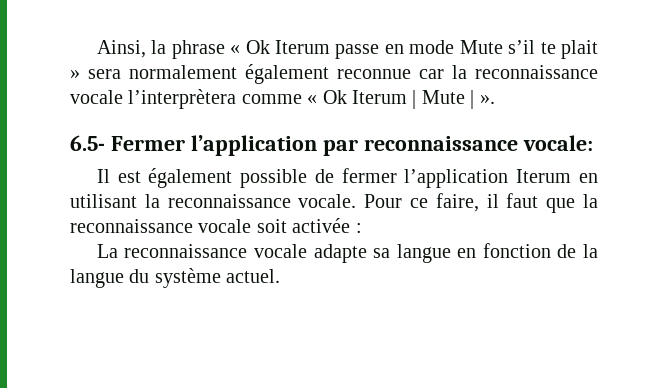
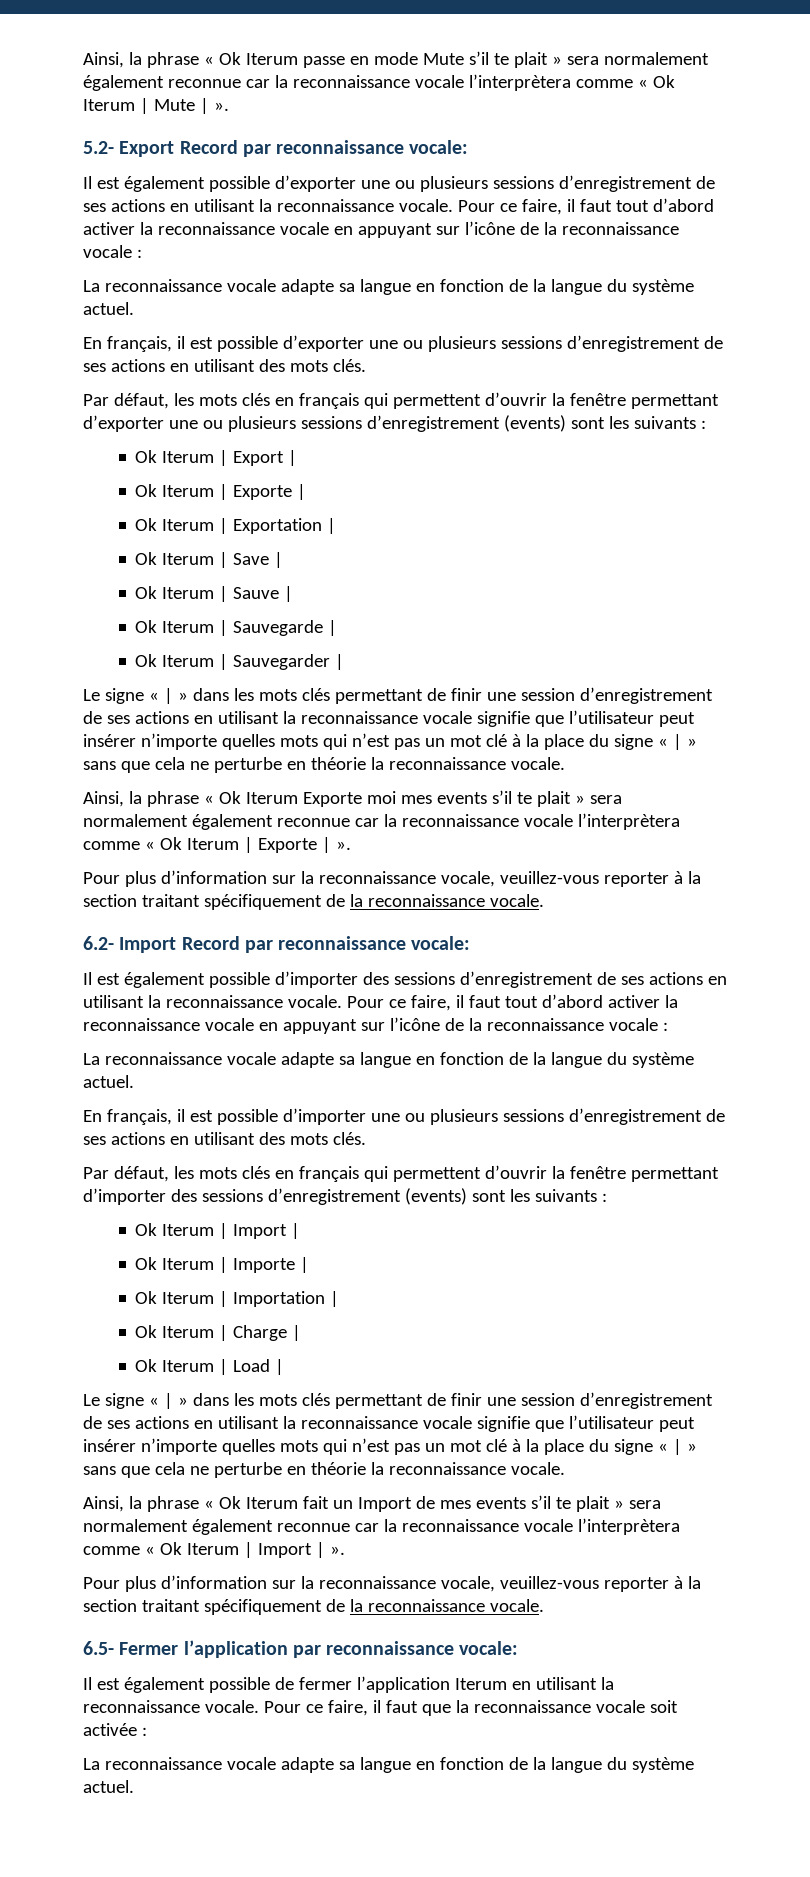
(495, 99) none -> [83,140,469,157] [83,175,715,192] [83,198,714,215] [83,221,679,238] [83,245,142,258] [83,279,694,295] [83,302,134,315] [83,335,723,352] [83,359,366,372] [83,392,719,409] [83,415,706,432] [135,450,298,466] [135,484,307,500] [135,518,337,534] [135,552,284,568] [135,586,294,602] [135,620,338,636] [135,654,345,670] [83,687,713,704] [83,710,695,727] [83,733,697,750] [83,757,565,773] [83,790,622,807] [83,813,680,830] [83,837,351,853] [83,870,701,887] [83,894,544,910] [83,936,471,953] [83,971,727,988] [83,994,678,1011] [83,1017,668,1034] [83,1052,694,1068] [83,1075,134,1088] [83,1108,725,1125] [83,1132,366,1145] [83,1165,719,1182] [83,1188,607,1205] [135,1223,301,1239] [135,1257,310,1273] [135,1291,340,1307] [135,1325,302,1341] [135,1359,285,1375] [83,1392,713,1409] [83,1415,695,1432] [83,1438,697,1455] [83,1462,565,1478] [83,1495,661,1512] [83,1518,680,1535] [83,1542,345,1558] [83,1575,701,1592] [83,1599,544,1615] // 5.2- Export Record par reconnaissance vocale: // Il est également possible d’exporter une ou plusieurs sessions d’enregistrement de ses actions en utilisant la reconnaissance vocale. Pour ce faire, il faut tout d’abord activer la reconnaissance vocale en appuyant sur l’icône de la reconnaissance vocale : // La reconnaissance vocale adapte sa langue en fonction de la langue du système actuel. // En français, il est possible d’exporter une ou plusieurs sessions d’enregistrement de ses actions en utilisant des mots clés. // Par défaut, les mots clés en français qui permettent d’ouvrir la fenêtre permettant d’exporter une ou plusieurs sessions d’enregistrement (events) sont les suivants : // Ok Iterum | Export | // Ok Iterum | Exporte | // Ok Iterum | Exportation | // Ok Iterum | Save | // Ok Iterum | Sauve | // Ok Iterum | Sauvegarde | // Ok Iterum | Sauvegarder | // Le signe « | » dans les mots clés permettant de finir une session d’enregistrement de ses actions en utilisant la reconnaissance vocale signifie que l’utilisateur peut insérer n’importe quelles mots qui n’est pas un mot clé à la place du signe « | » sans que cela ne perturbe en théorie la reconnaissance vocale. // Ainsi, la phrase « Ok Iterum Exporte moi mes events s’il te plait » sera normalement également reconnue car la reconnaissance vocale l’interprètera comme « Ok Iterum | Exporte | ». // Pour plus d’information sur la reconnaissance vocale, veuillez-vous reporter à la section traitant spécifiquement de la reconnaissance vocale. // 6.2- Import Record par reconnaissance vocale: // Il est également possible d’importer des sessions d’enregistrement de ses actions en utilisant la reconnaissance vocale. Pour ce faire, il faut tout d’abord activer la reconnaissance vocale en appuyant sur l’icône de la reconnaissance vocale : // La reconnaissance vocale adapte sa langue en fonction de la langue du système actuel. // En français, il est possible d’importer une ou plusieurs sessions d’enregistrement de ses actions en utilisant des mots clés. // Par défaut, les mots clés en français qui permettent d’ouvrir la fenêtre permettant d’importer des sessions d’enregistrement (events) sont les suivants : // Ok Iterum | Import | // Ok Iterum | Importe | // Ok Iterum | Importation | // Ok Iterum | Charge | // Ok Iterum | Load | // Le signe « | » dans les mots clés permettant de finir une session d’enregistrement de ses actions en utilisant la reconnaissance vocale signifie que l’utilisateur peut insérer n’importe quelles mots qui n’est pas un mot clé à la place du signe « | » sans que cela ne perturbe en théorie la reconnaissance vocale. // Ainsi, la phrase « Ok Iterum fait un Import de mes events s’il te plait » sera normalement également reconnue car la reconnaissance vocale l’interprètera comme « Ok Iterum | Import | ». // Pour plus d’information sur la reconnaissance vocale, veuillez-vous reporter à la section traitant spécifiquement de la reconnaissance vocale.

